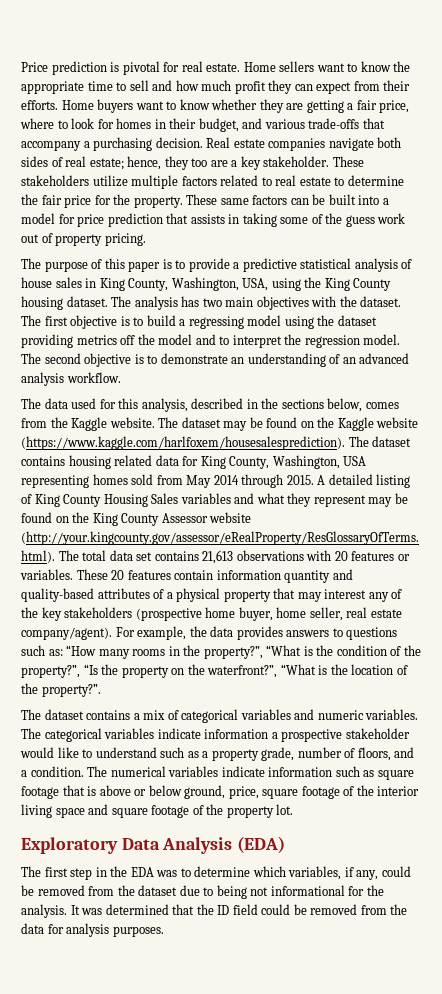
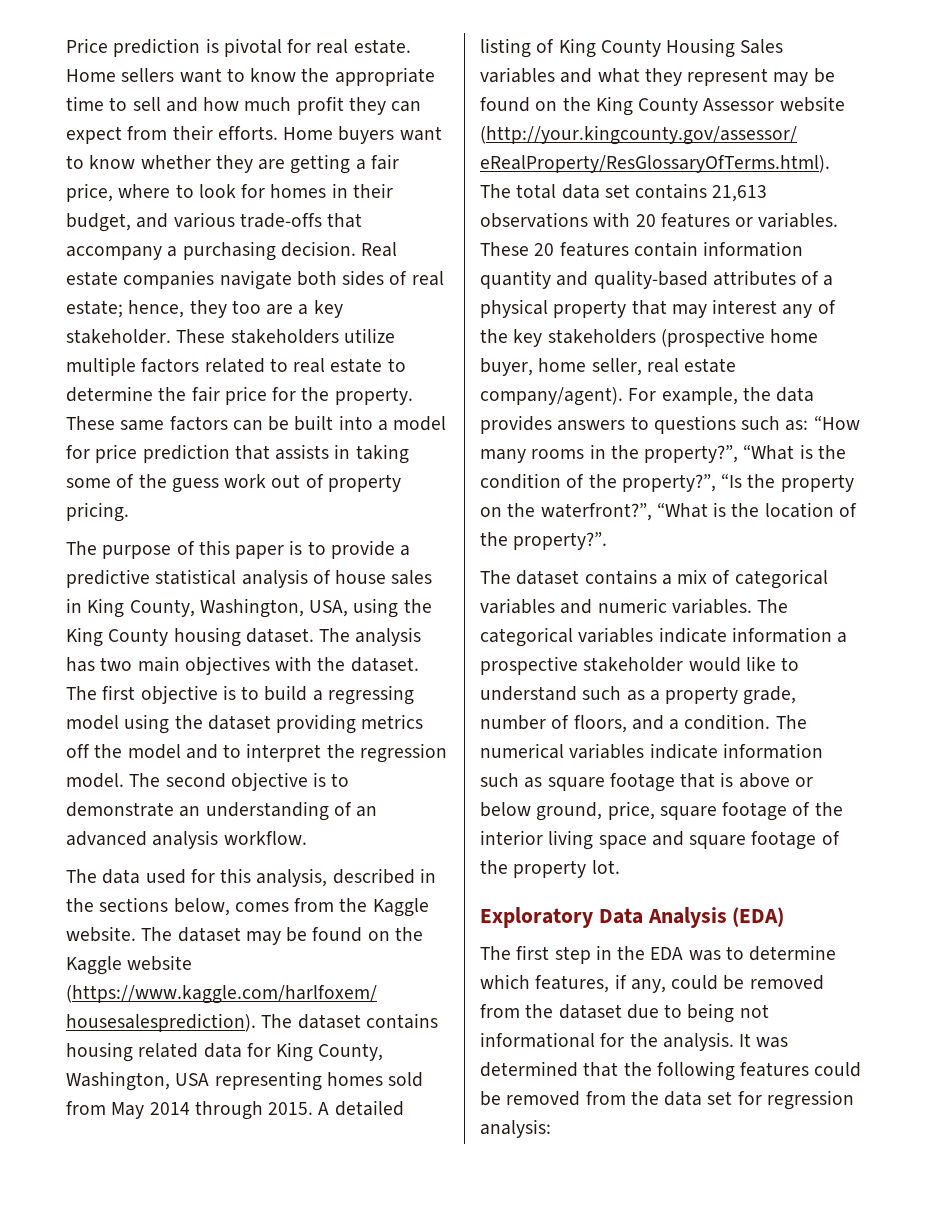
[288,866,342,880] variables, -> [535,975,610,993] features,
[217,904,258,915] ID field -> [656,1061,810,1081] following features
[47,923,164,937] for analysis purposes. -> [707,1090,854,1110] [480,1119,551,1138] set for regression analysis:

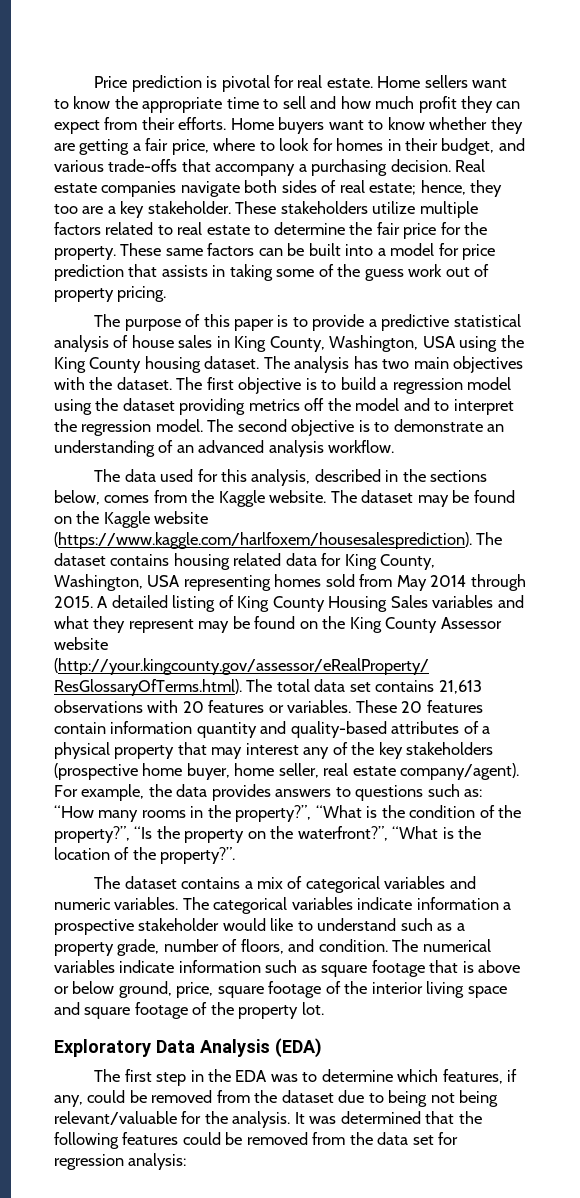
[309,600,349,617] USA, -> [422,336,456,348] USA
[327,685,414,705] regressing -> [392,378,463,394] regression
[669,719,680,730] a -> (315, 945) none
[480,1032,595,1048] informational -> [459,1090,499,1107] [54,1111,177,1125] being relevant/valuable

